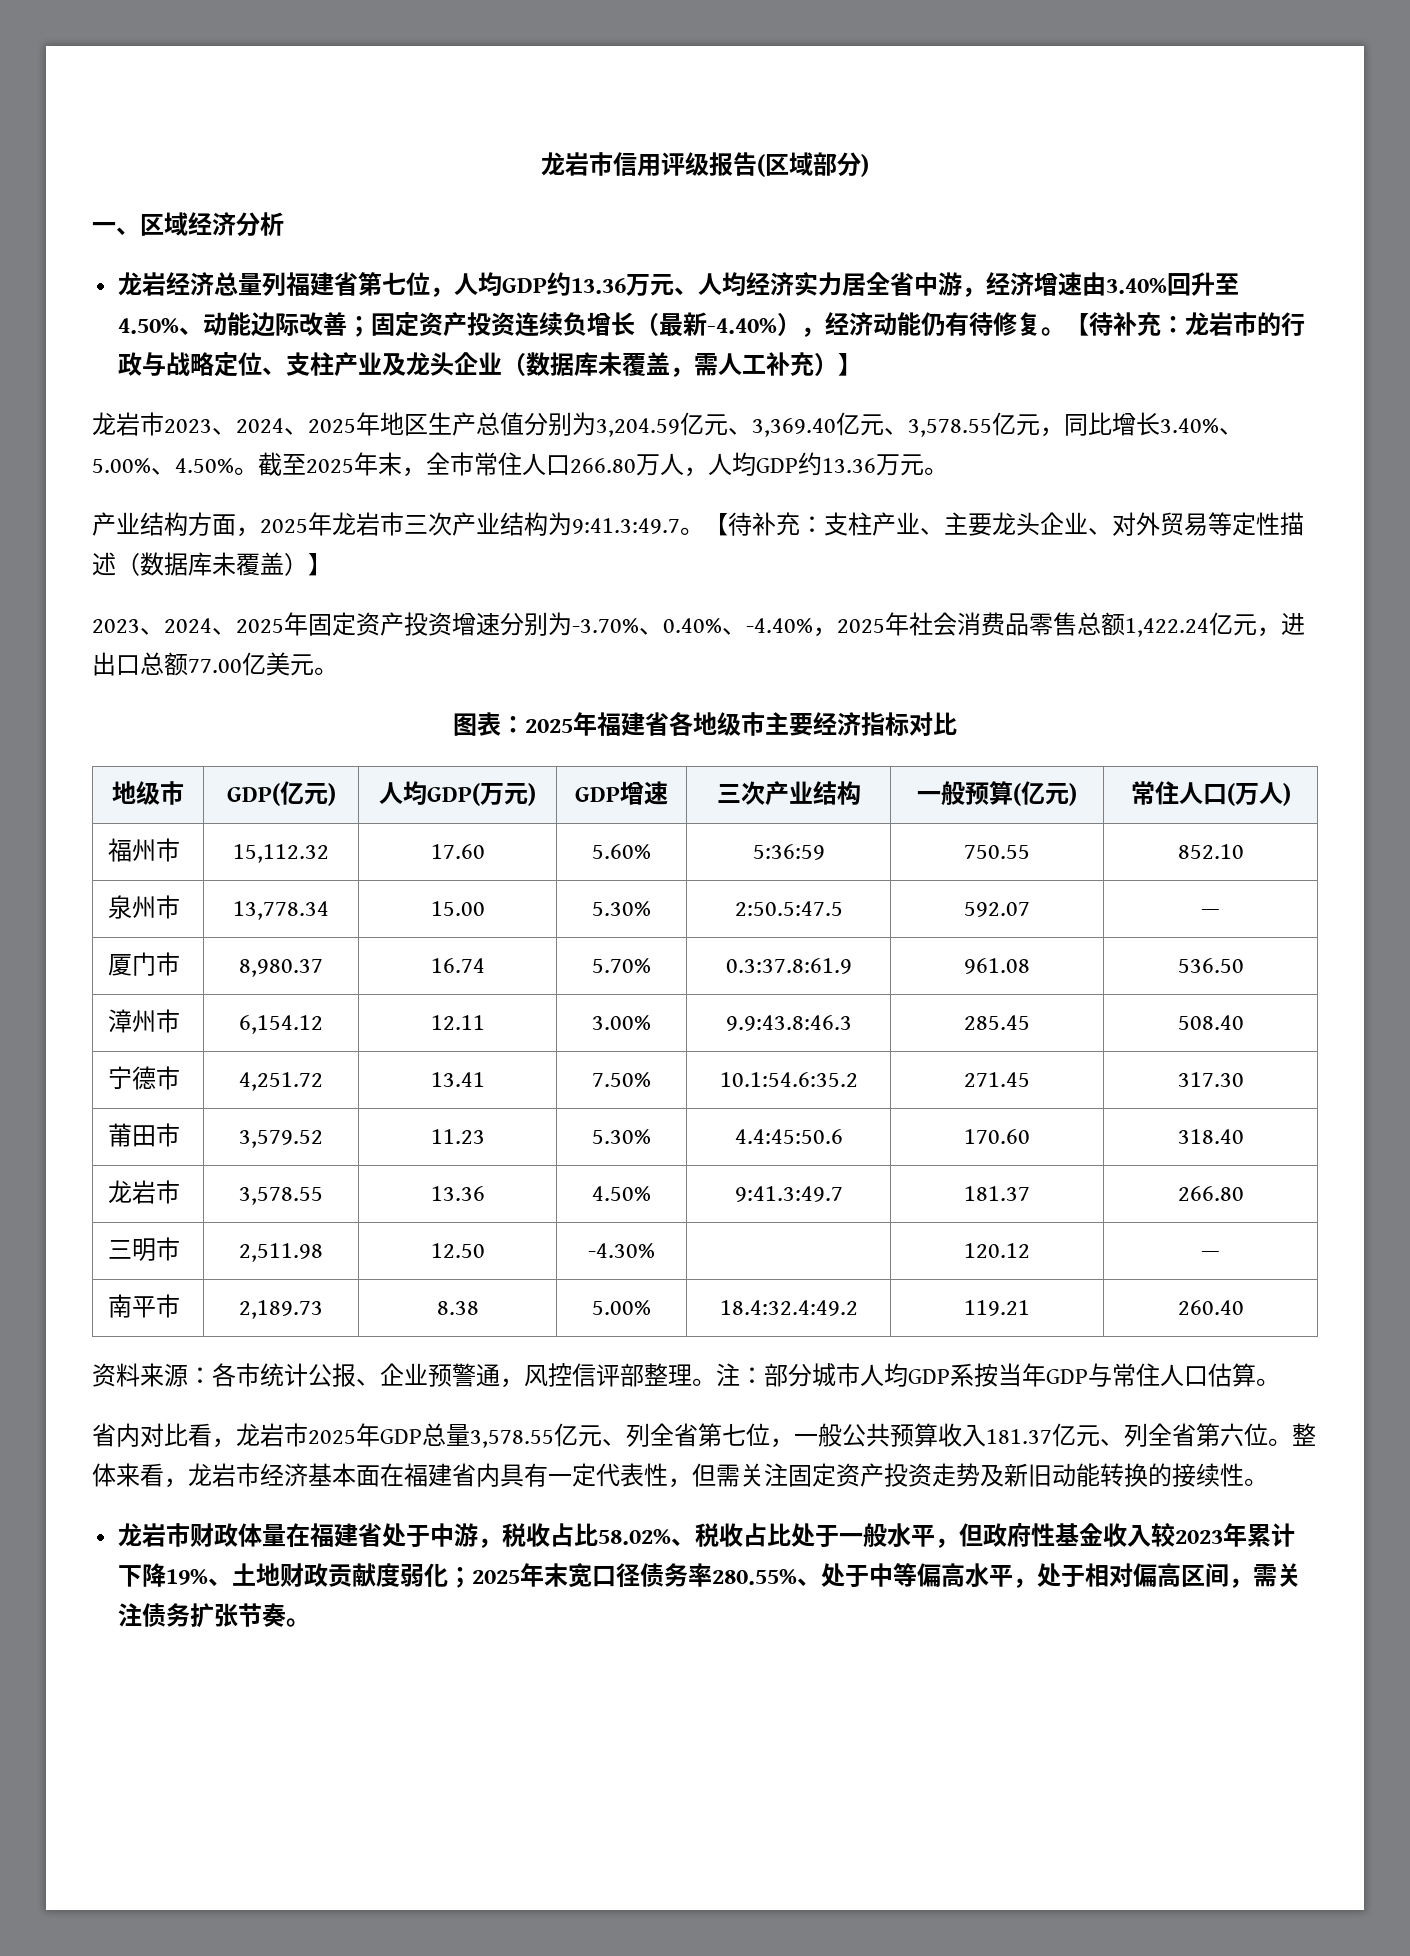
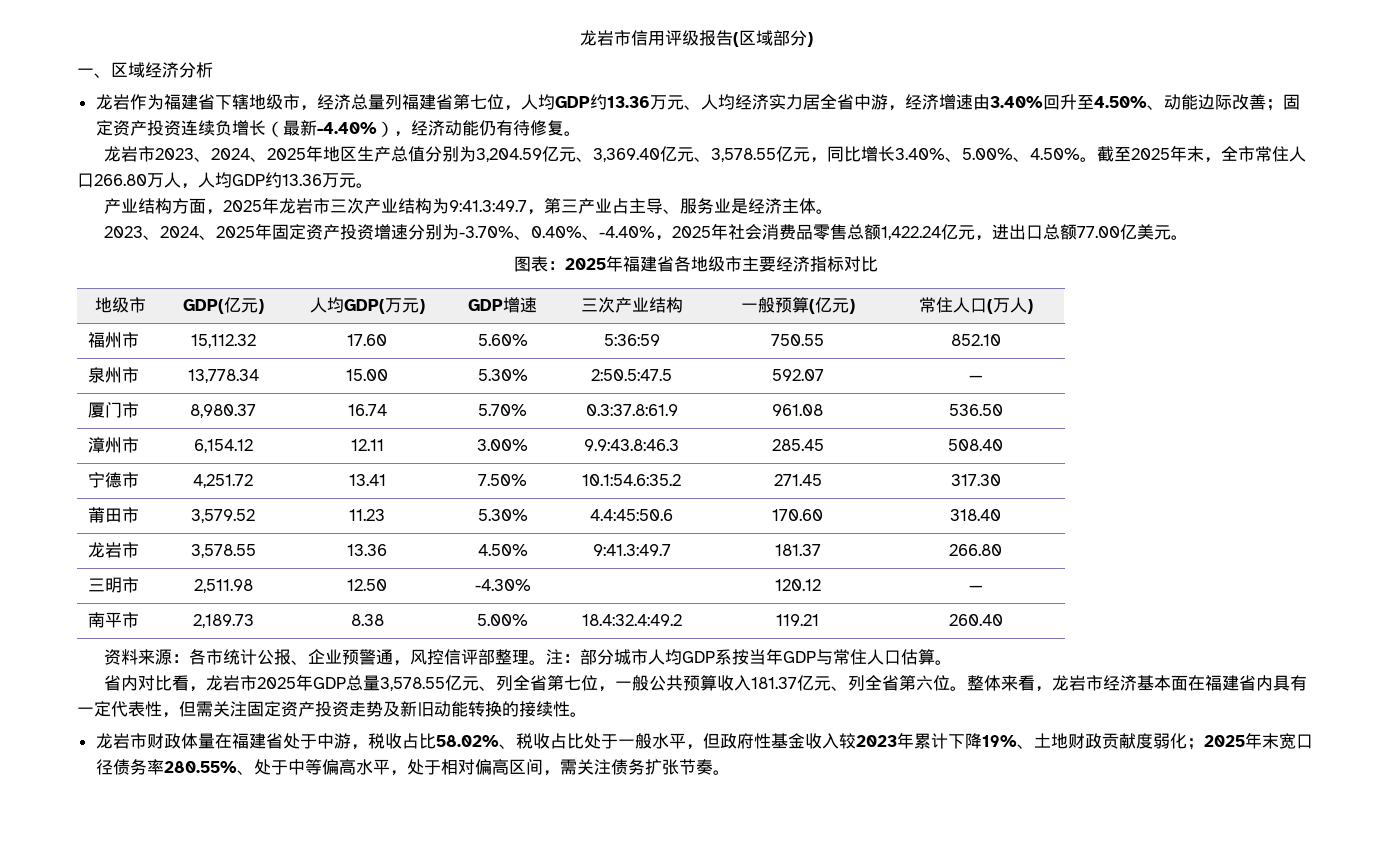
(167, 284) none -> [129,94,317,111] 作为福建省下辖地级市，
[1065,312,1306,336] [118,352,863,377] 【待补充：龙岩市的行政与战略定位、支柱产业及龙头企业（数据库未覆盖，需人工补充）】 -> (581, 133) none
[680,512,1304,536] [92,552,332,576] 。【待补充：支柱产业、主要龙头企业、对外贸易等定性描述（数据库未覆盖）】 -> [527,198,834,215] ，第三产业占主导、服务业是经济主体。

